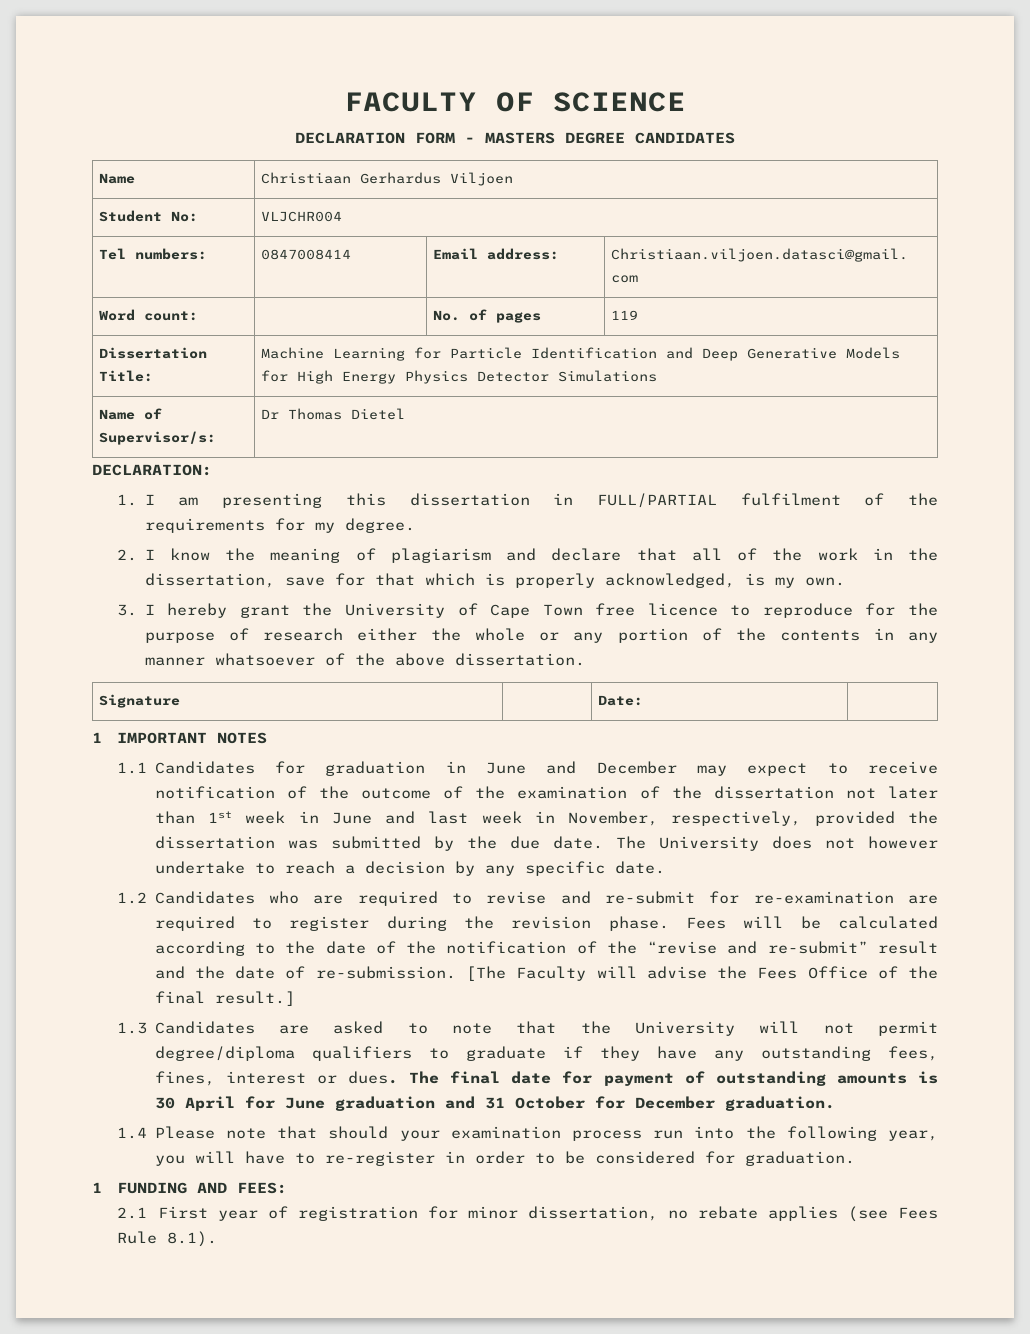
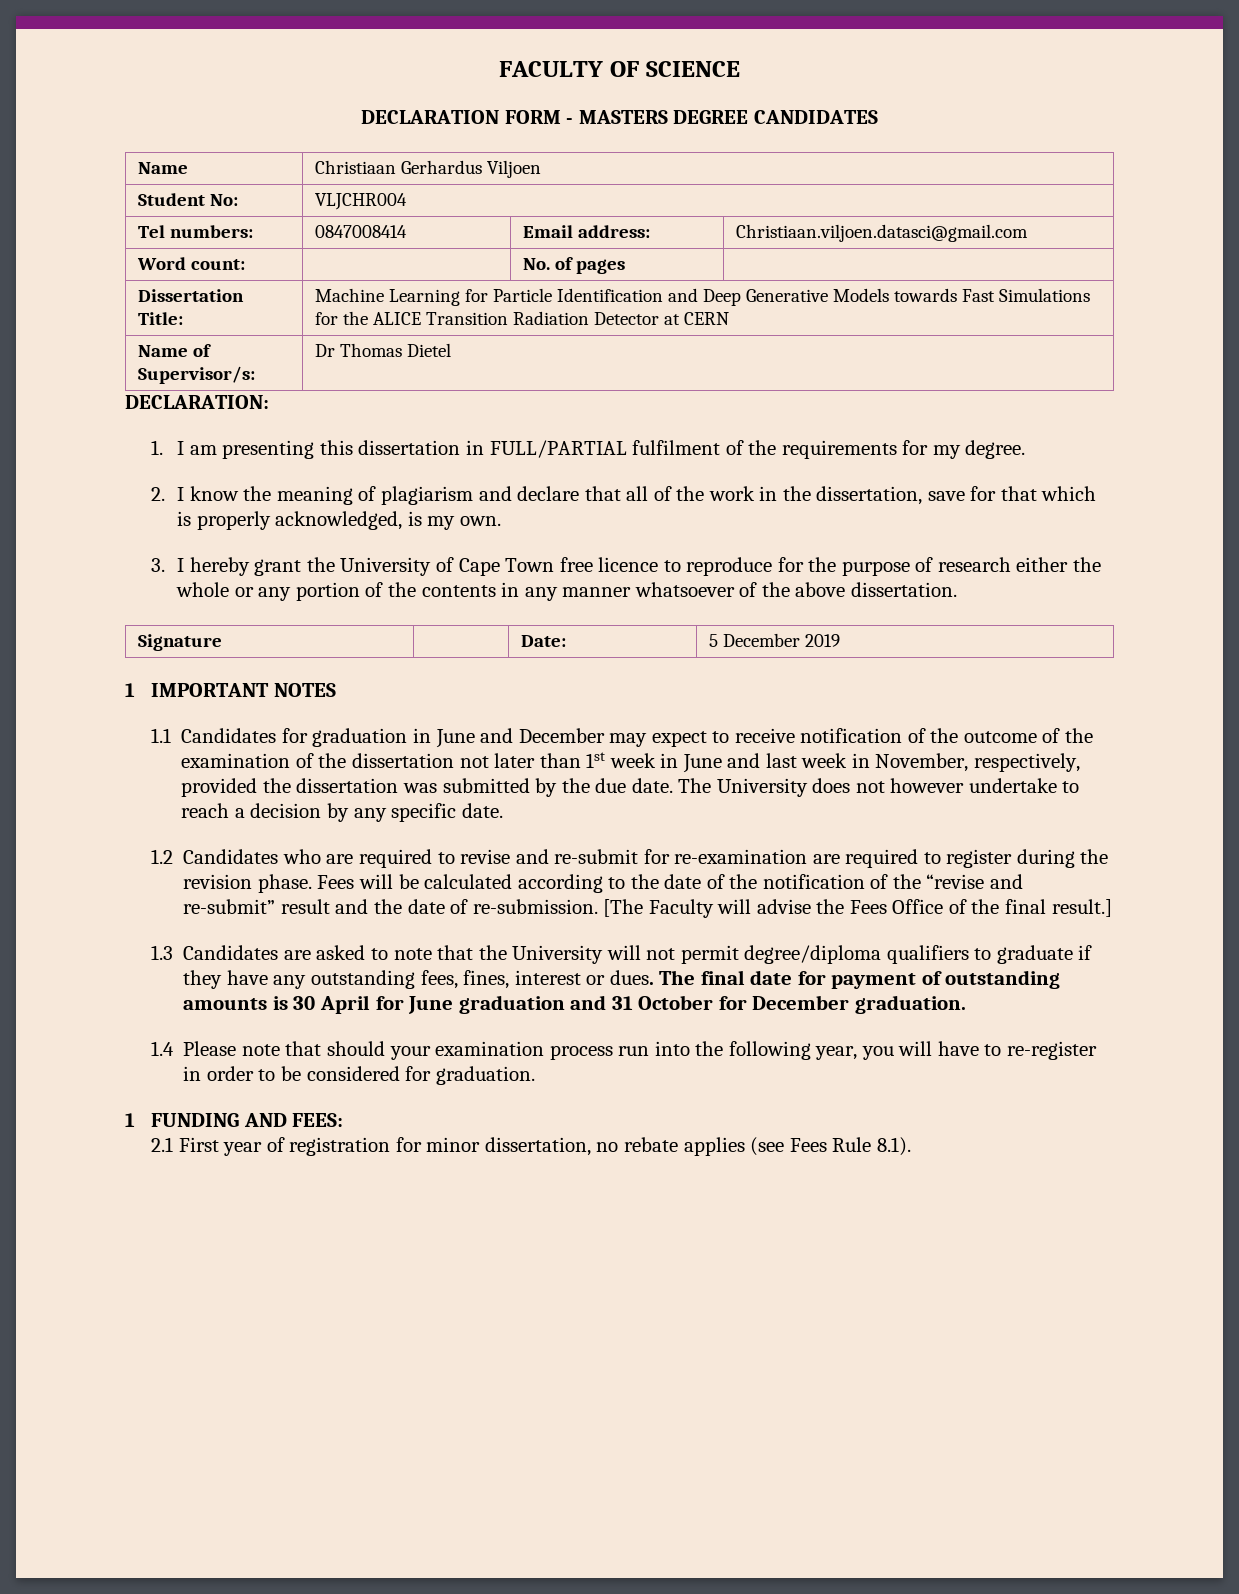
[610,310,638,320] 119 -> (626, 266) none
[260,370,657,384] for High Energy Physics Detector Simulations -> [894,288,1091,302] [315,311,730,325] towards Fast Simulations for the ALICE Transition Radiation Detector at CERN
(643, 700) none -> [709,633,841,647] 5 December 2019

